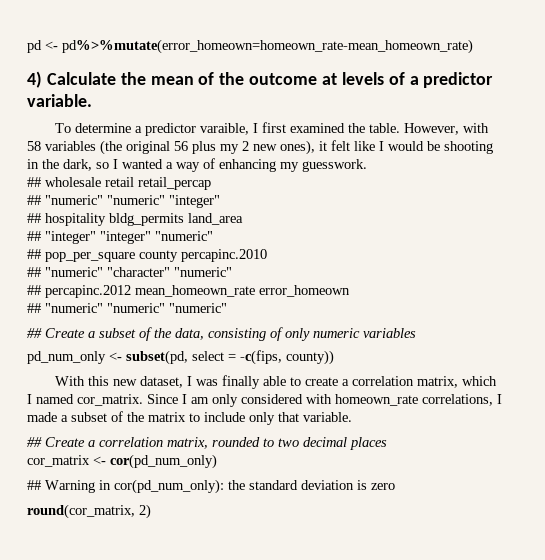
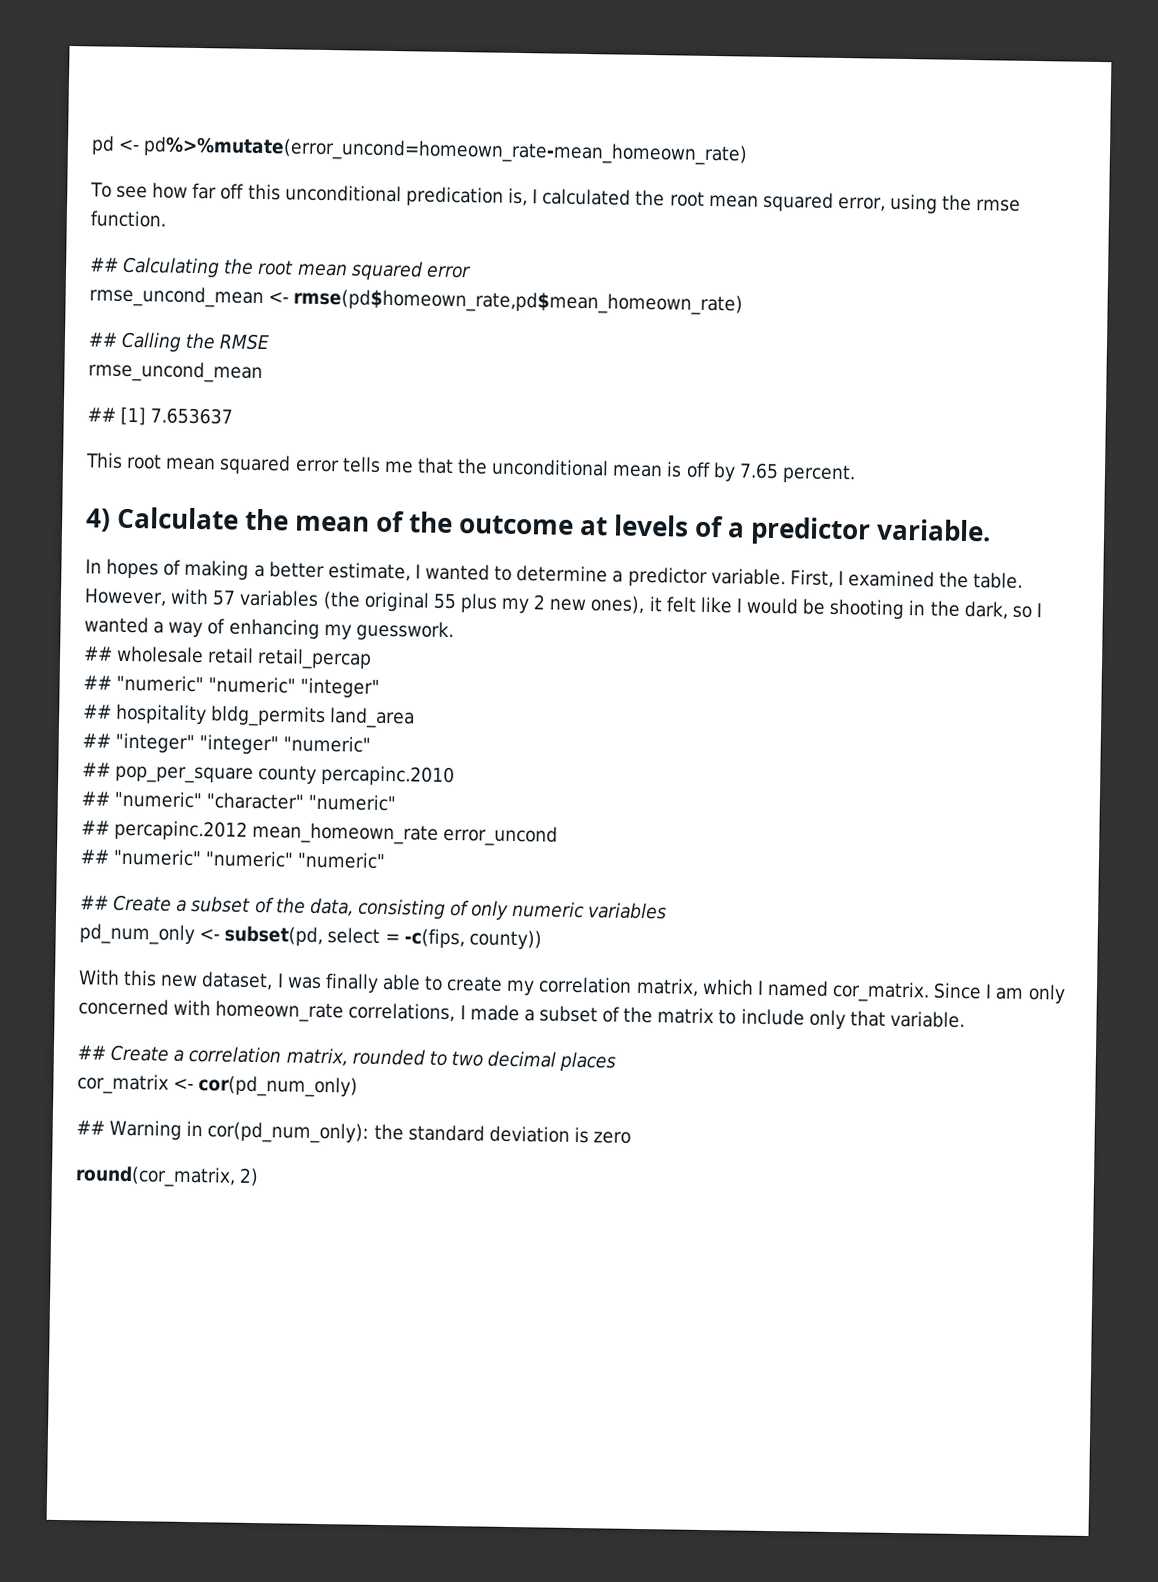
[62,39,473,54] pd%>%mutate(error_homeown=homeown_rate-mean_homeown_rate) -> [143,136,749,166] [90,182,1022,214] [90,210,166,228] [90,256,471,281] [89,285,744,316] [88,331,271,352] [88,360,263,384] [87,406,234,426] [85,452,856,484] pd%>%mutate(error_uncond=homeown_rate-mean_homeown_rate) // To see how far off this unconditional predication is, I calculated the root mean squared error, using the rmse function. // ## Calculating the root mean squared error // rmse_uncond_mean <- rmse(pd$homeown_rate,pd$mean_homeown_rate) // ## Calling the RMSE // rmse_uncond_mean // ## [1] 7.653637 // This root mean squared error tells me that the unconditional mean is off by 7.65 percent.
[54,122,286,136] To determine a predictor varaible, I first -> [85,558,844,588] In hopes of making a better estimate, I wanted to determine a predictor variable. First, I
[27,141,41,151] 58 -> [212,590,237,606] 57
[174,141,188,151] 56 -> [432,593,457,610] 55
[259,285,350,297] error_homeown -> [443,824,559,847] error_uncond
[341,379,349,386] a -> [506,979,536,996] my
[241,394,303,404] considered -> [78,998,169,1016] concerned

